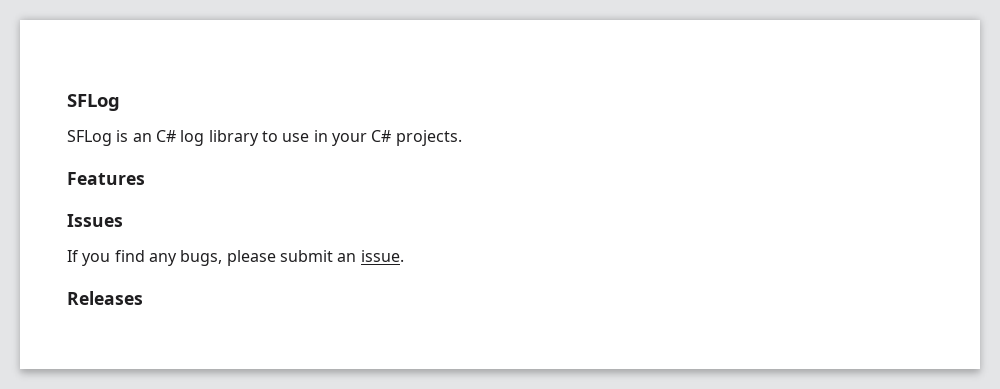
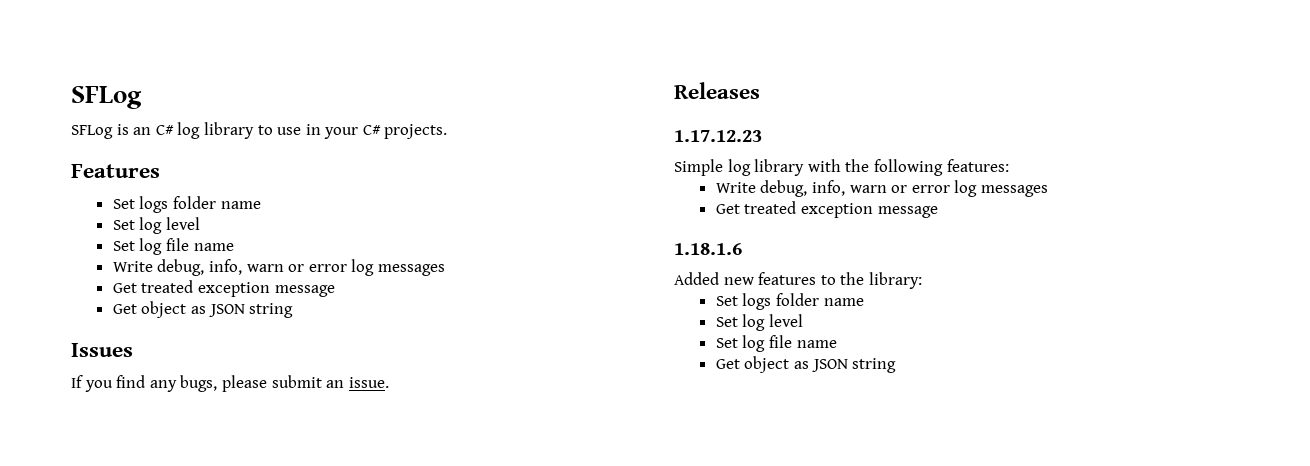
(145, 178) none -> [112,196,261,213] [112,217,200,234] [112,238,234,255] [112,259,445,276] [112,280,335,297] [112,301,294,318] // Set logs folder name // Set log level // Set log file name // Write debug, info, warn or error log messages // Get treated exception message // Get object as JSON string
(143, 298) none -> [674,130,762,142] [674,159,1009,176] [715,180,1048,197] [715,201,938,218] [674,243,742,255] [674,272,922,289] [715,293,864,310] [715,314,803,331] [715,335,837,352] [715,356,897,373] // 1.17.12.23 // Simple log library with the following features: // Write debug, info, warn or error log messages // Get treated exception message // 1.18.1.6 // Added new features to the library: // Set logs folder name // Set log level // Set log file name // Get object as JSON string

